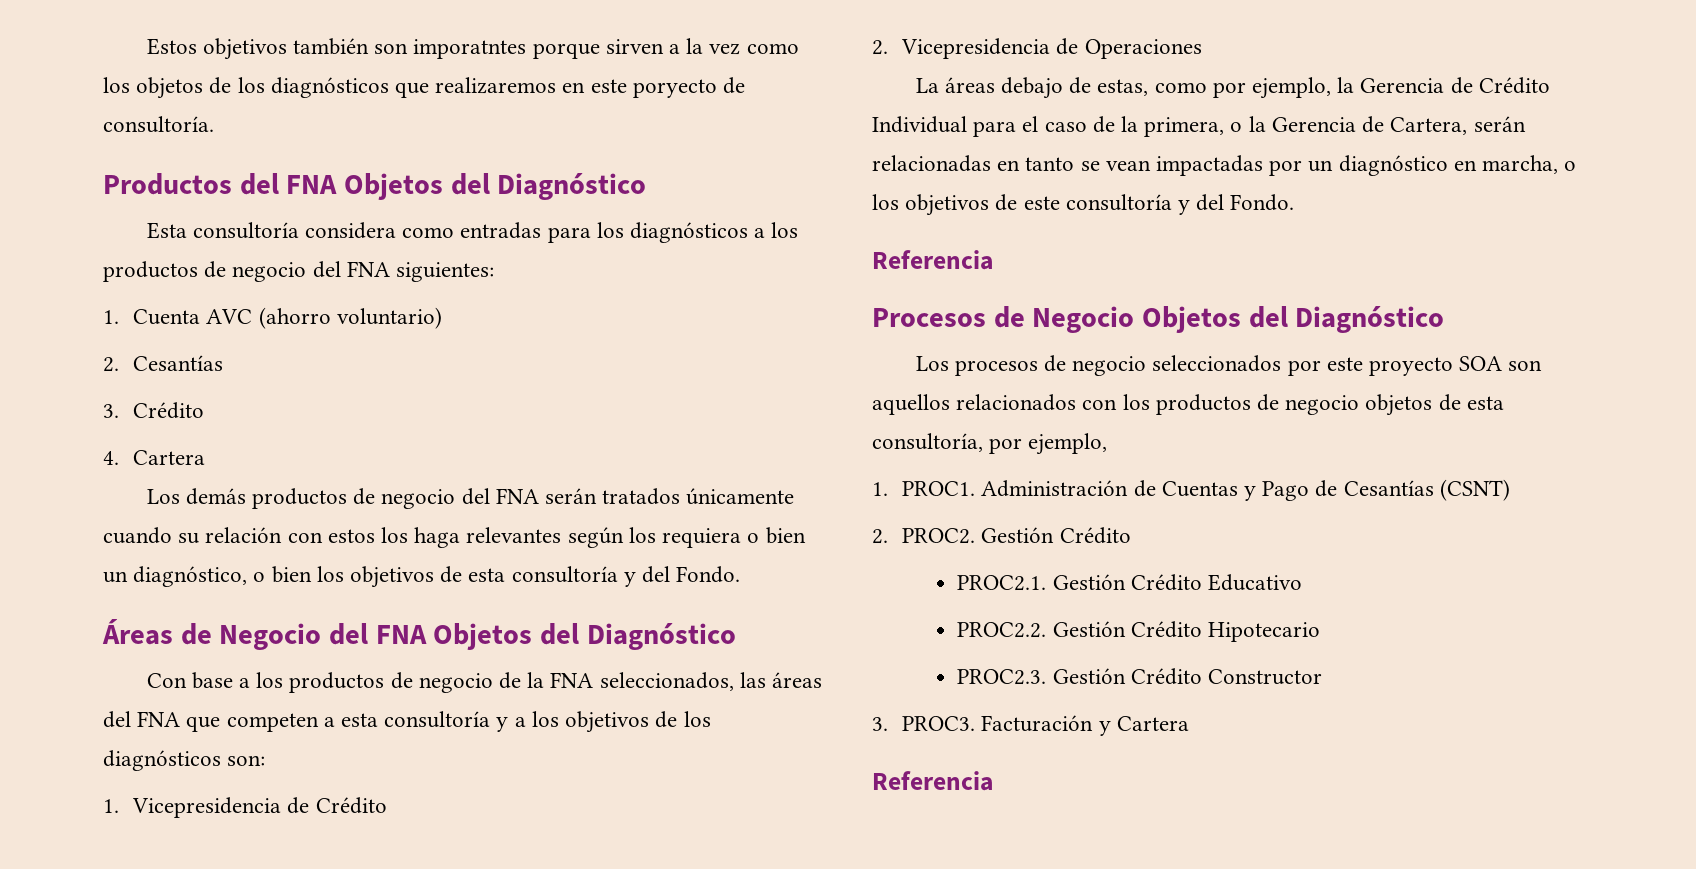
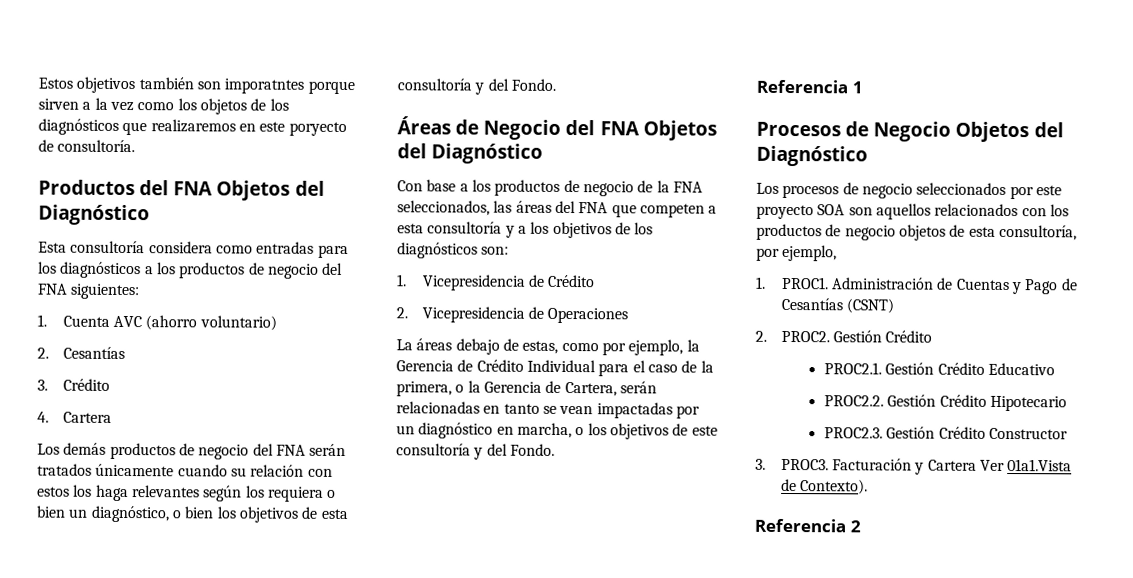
(993, 260) none -> [851,81,863,94] 1
[872,771,993,791] // Referencia -> [979,459,1073,472] [780,478,868,495] [754,518,861,533] Ver 01a1.Vista de Contexto). // Referencia 2

